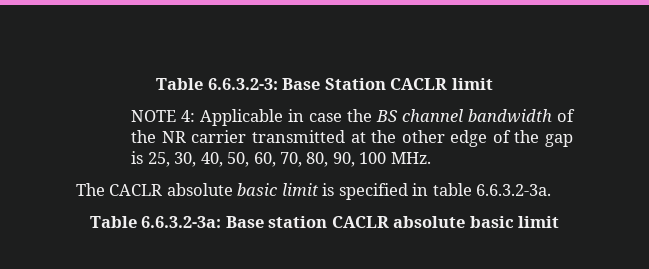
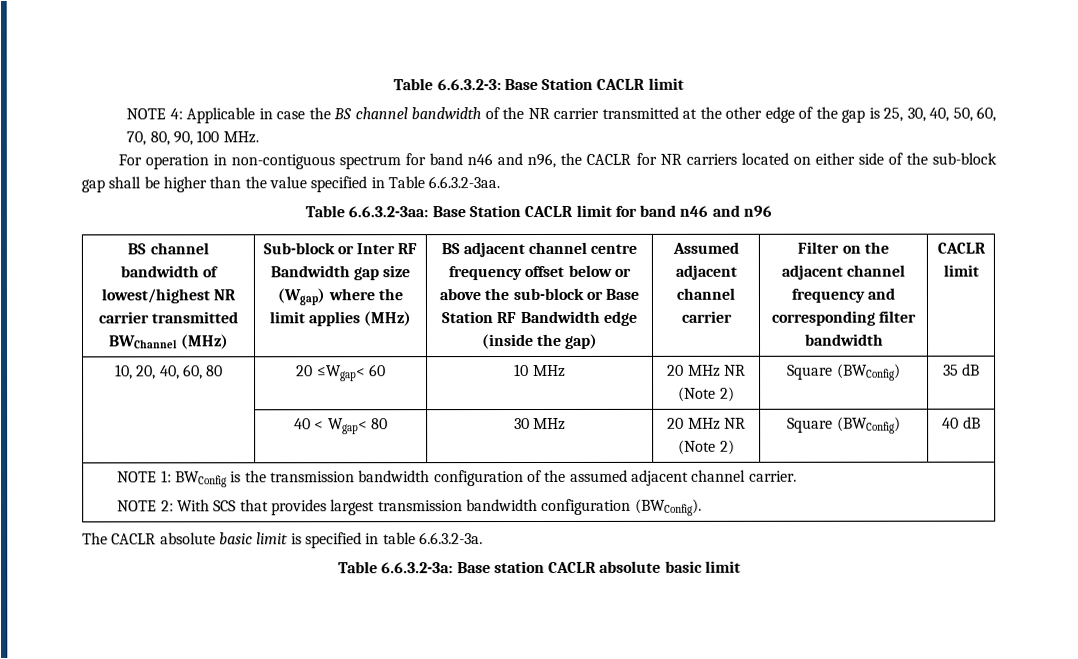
(431, 158) none -> [117,152,997,170] [81,176,501,193] [304,204,773,218] [127,242,209,255] [119,265,219,278] [100,288,237,304] [97,311,239,324] [109,334,229,350] [262,242,418,255] [269,265,411,281] [277,288,403,306] [268,311,412,327] [440,241,638,258] [448,264,631,281] [438,287,640,301] [441,310,637,326] [481,333,599,350] [671,241,739,254] [674,264,737,280] [676,287,735,300] [680,310,732,323] [797,241,889,254] [780,264,906,280] [790,287,896,303] [770,310,917,326] [804,333,884,346] [936,242,986,254] [942,264,979,277] [114,364,224,380] [296,364,386,382] [514,364,566,378] [667,364,746,377] [678,386,735,402] [787,363,901,381] [942,363,981,376] [294,418,388,435] [513,417,567,431] [667,417,746,430] [678,439,735,455] [787,416,901,434] [942,416,981,429] [117,469,797,488] [117,498,702,516] // For operation in non-contiguous spectrum for band n46 and n96, the CACLR for NR carriers located on either side of the sub-block gap shall be higher than the value specified in Table 6.6.3.2-3aa. // Table 6.6.3.2-3aa: Base Station CACLR limit for band n46 and n96 // BS channel bandwidth of lowest/highest NR carrier transmitted BWChannel (MHz) | Sub-block or Inter RF Bandwidth gap size (Wgap) where the limit applies (MHz) | BS adjacent channel centre frequency offset below or above the sub-block or Base Station RF Bandwidth edge (inside the gap) | Assumed adjacent channel carrier | Filter on the adjacent channel frequency and corresponding filter bandwidth | CACLR limit // 10, 20, 40, 60, 80 | 20 ≤Wgap< 60 | 10 MHz | 20 MHz NR (Note 2) | Square (BWConfig) | 35 dB // | 40 < Wgap< 80 | 30 MHz | 20 MHz NR (Note 2) | Square (BWConfig) | 40 dB // NOTE 1: BWConfig is the transmission bandwidth configuration of the assumed adjacent channel carrier. // NOTE 2: With SCS that provides largest transmission bandwidth configuration (BWConfig).

